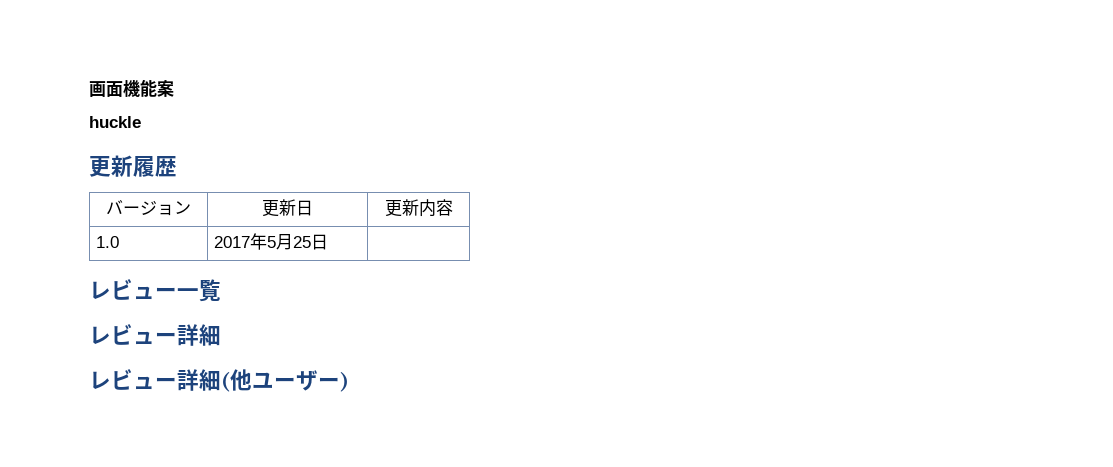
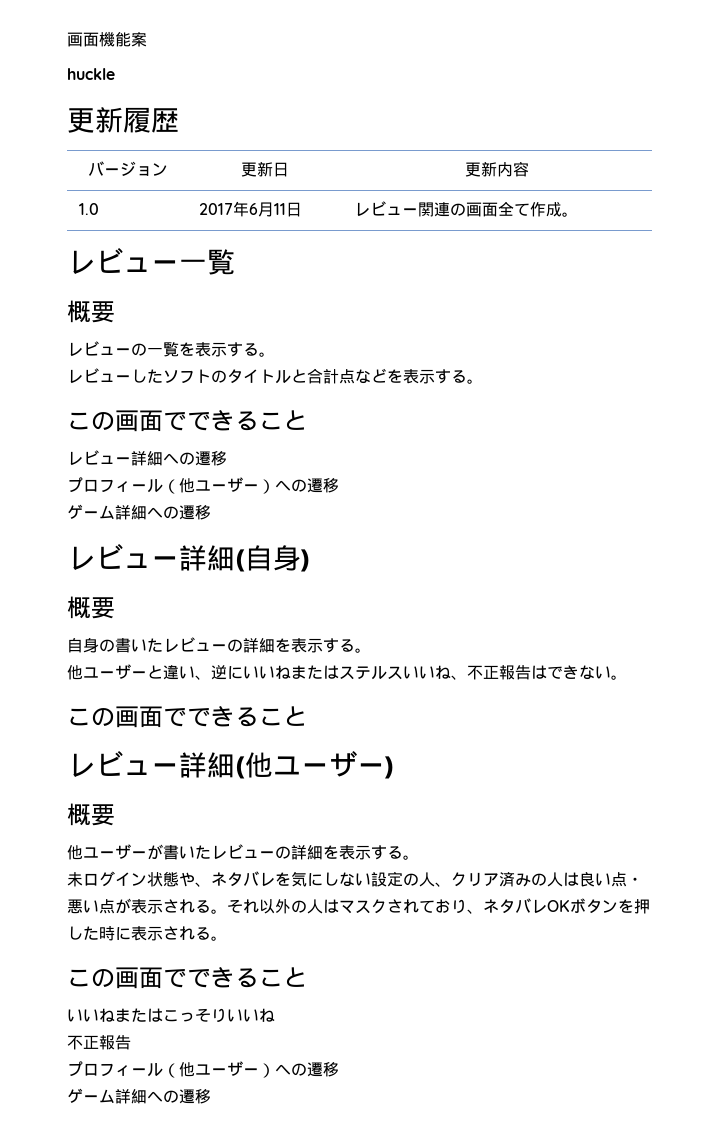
[267,234,329,250] [89,279,221,302] [89,324,221,346] 5月25日 | // レビュー一覧 // レビュー詳細 -> [248,202,302,217] [353,201,578,217] [67,248,235,275] [67,300,115,323] [67,341,275,357] [67,368,483,384] [67,409,307,432] [67,450,227,466] [67,477,339,494] [67,504,211,520] [67,544,311,572] [67,596,115,619] [67,637,371,653] [67,664,627,680] [67,705,307,728] 6月11日 | レビュー関連の画面全て作成。 // レビュー一覧 // 概要 // レビューの一覧を表示する。 // レビューしたソフトのタイトルと合計点などを表示する。 // この画面でできること // レビュー詳細への遷移 // プロフィール（他ユーザー）への遷移 // ゲーム詳細への遷移 // レビュー詳細(自身) // 概要 // 自身の書いたレビューの詳細を表示する。 // 他ユーザーと違い、逆にいいねまたはステルスいいね、不正報告はできない。 // この画面でできること
(349, 381) none -> [67,803,115,826] [67,844,419,860] [67,871,643,887] [67,898,650,914] [67,926,227,941] [67,966,307,989] [67,1008,275,1023] [67,1035,131,1050] [67,1061,339,1078] [67,1088,211,1104] // 概要 // 他ユーザーが書いたレビューの詳細を表示する。 // 未ログイン状態や、ネタバレを気にしない設定の人、クリア済みの人は良い点・悪い点が表示される。それ以外の人はマスクされており、ネタバレOKボタンを押した時に表示される。 // この画面でできること // いいねまたはこっそりいいね // 不正報告 // プロフィール（他ユーザー）への遷移 // ゲーム詳細への遷移

